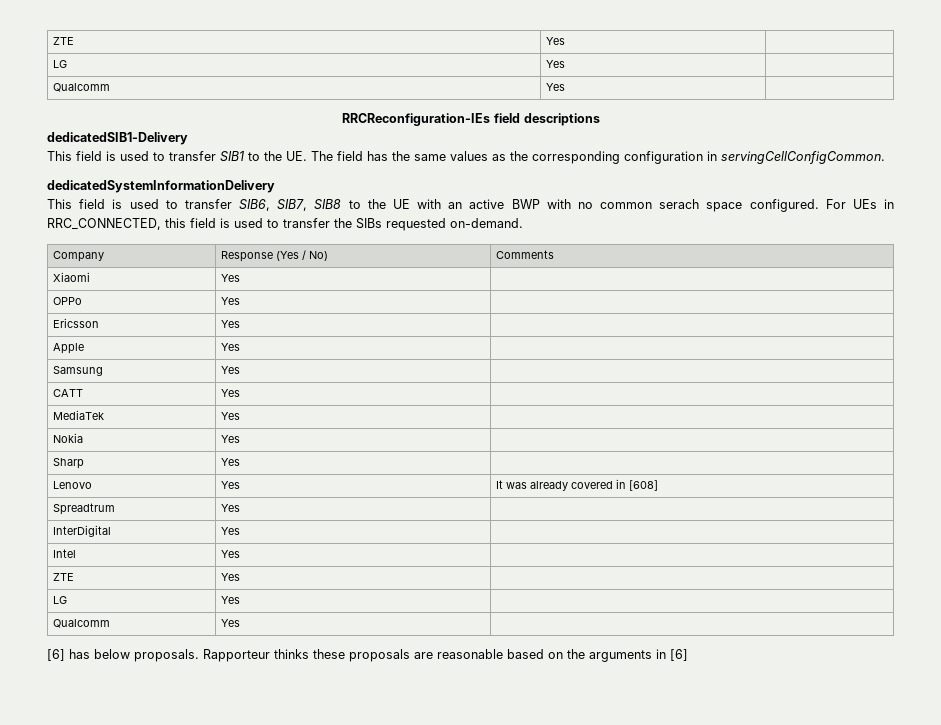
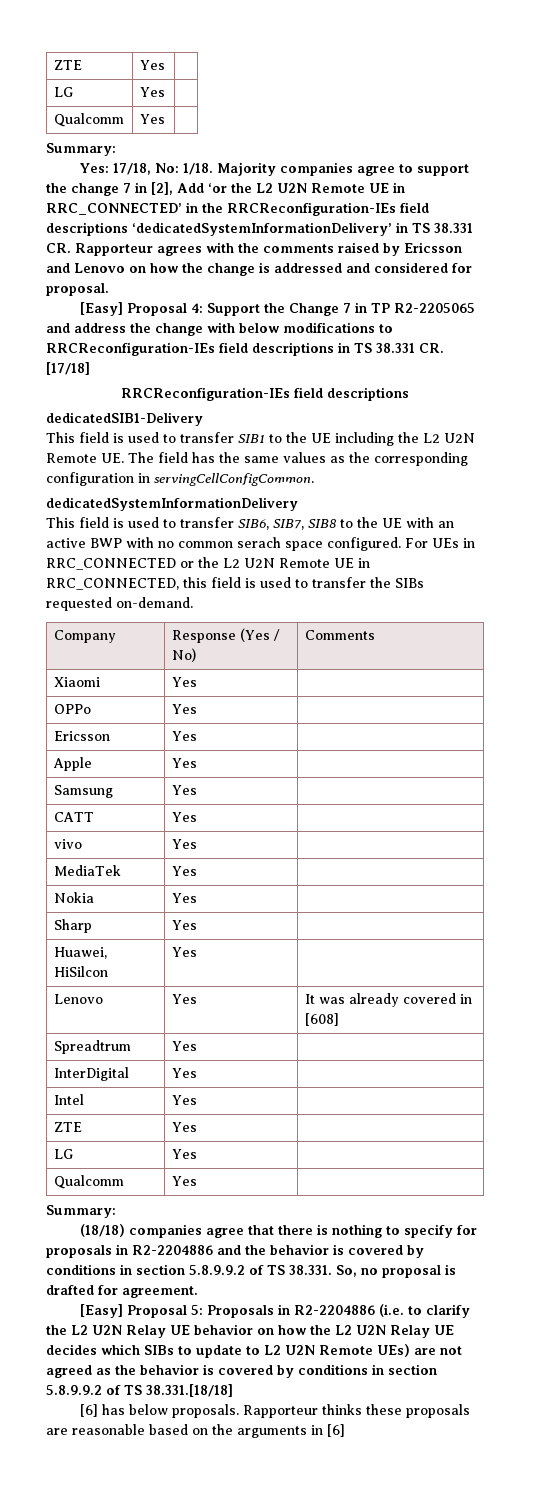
[52,37,74,45] [545,37,565,45] [52,60,67,68] [545,60,565,68] [52,83,110,92] [545,83,565,91] ZTE | Yes | // LG | Yes | // Qualcomm | Yes | -> [53,60,82,70] [139,60,165,70] [53,87,73,97] [139,87,165,97] [53,113,124,127] [139,114,165,124] [46,143,116,156] [80,162,470,176] [46,182,405,196] [46,202,429,216] [46,222,473,236] [46,242,462,256] [46,262,472,276] [46,283,109,296] [80,302,476,316] [46,322,393,336] [46,342,444,356] [46,362,90,375] ZTE | Yes | // LG | Yes | // Qualcomm | Yes | // Summary: // Yes: 17/18, No: 1/18. Majority companies agree to support the change 7 in [2], Add ‘or the L2 U2N Remote UE in RRC_CONNECTED’ in the RRCReconfiguration-IEs field descriptions ‘dedicatedSystemInformationDelivery’ in TS 38.331 CR. Rapporteur agrees with the comments raised by Ericsson and Lenovo on how the change is addressed and considered for proposal. // [Easy] Proposal 4: Support the Change 7 in TP R2-2205065 and address the change with below modifications to RRCReconfiguration-IEs field descriptions in TS 38.331 CR. [17/18]
(282, 156) none -> [311,432,475,446] [46,453,97,463] UE including the L2 U2N Remote
(894, 204) none -> [46,557,370,570] RRC_CONNECTED or the L2 U2N Remote UE in
(240, 393) none -> [53,839,82,849] [171,839,197,849] // vivo | Yes |
(240, 462) none -> [53,947,107,959] [53,966,108,977] [171,947,197,957] // Huawei, HiSilcon | Yes |
(240, 623) none -> [46,1205,116,1218] [80,1224,478,1238] [46,1244,424,1258] [46,1264,456,1278] [46,1285,198,1298] [80,1304,471,1318] [46,1324,454,1338] [46,1344,462,1358] [46,1364,437,1378] [46,1384,233,1397] // Summary: // (18/18) companies agree that there is nothing to specify for proposals in R2-2204886 and the behavior is covered by conditions in section 5.8.9.9.2 of TS 38.331. So, no proposal is drafted for agreement. // [Easy] Proposal 5: Proposals in R2-2204886 (i.e. to clarify the L2 U2N Relay UE behavior on how the L2 U2N Relay UE decides which SIBs to update to L2 U2N Remote UEs) are not agreed as the behavior is covered by conditions in section 5.8.9.9.2 of TS 38.331.[18/18]

